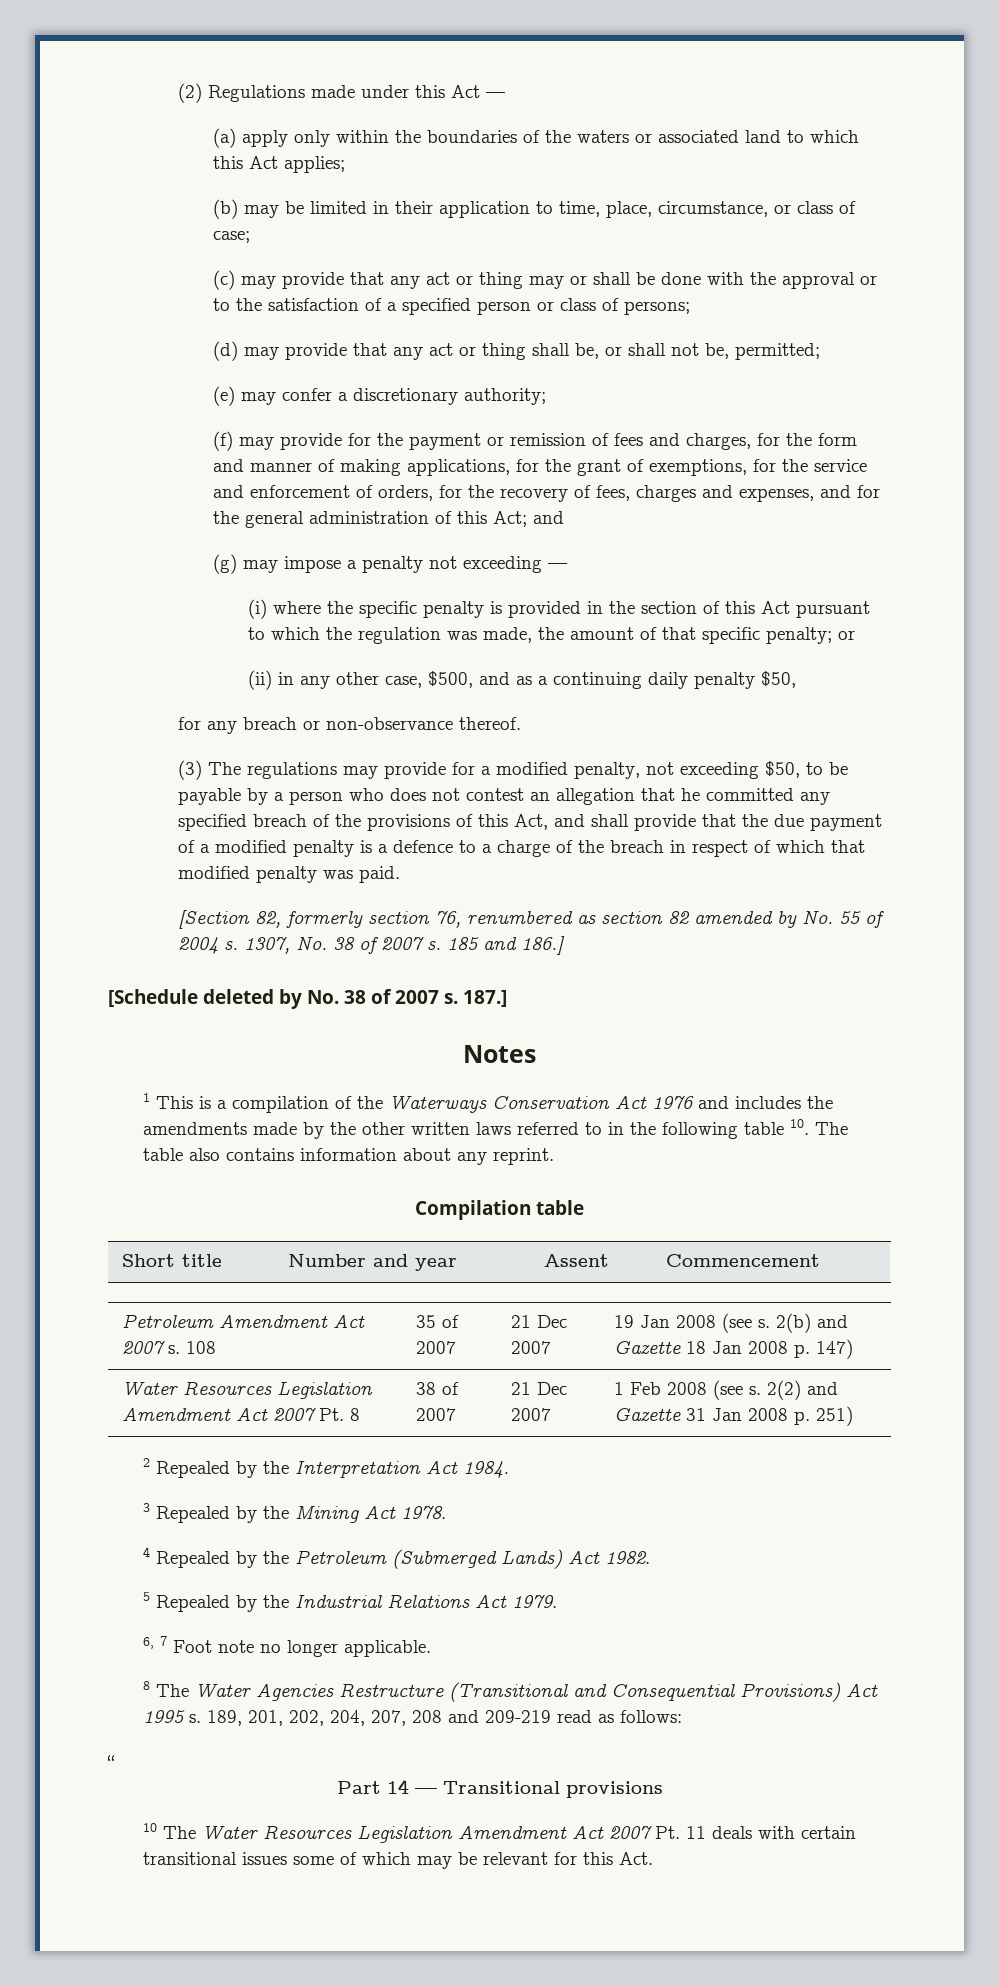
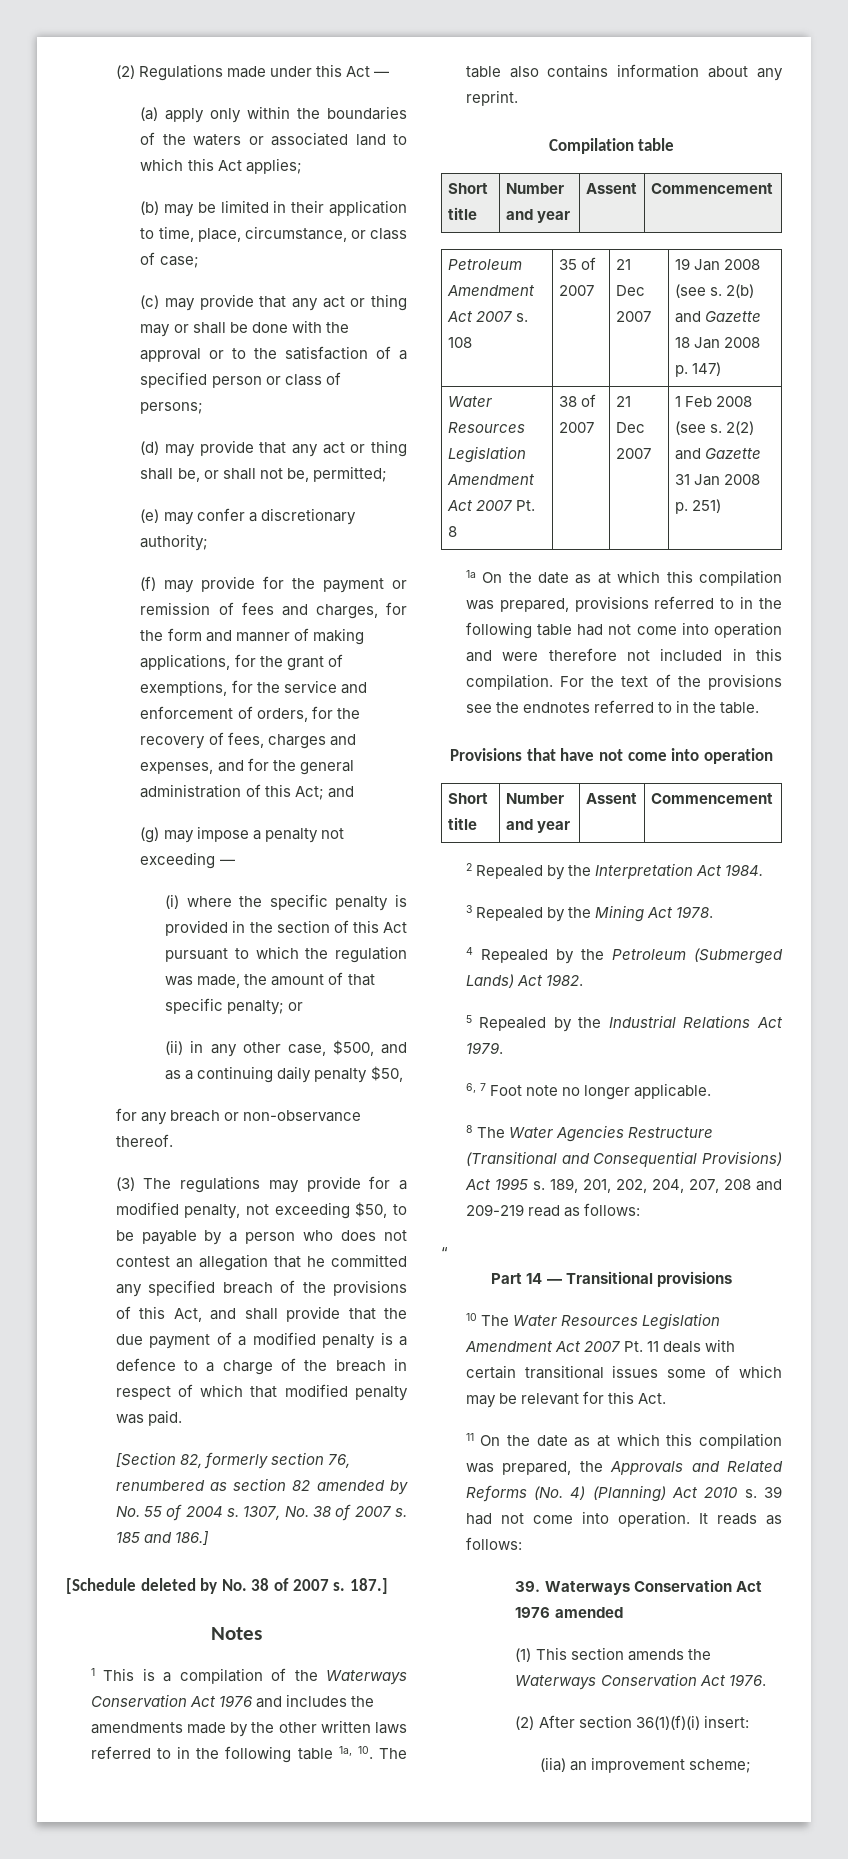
(784, 1128) none -> [338,1746,352,1756] 1a,
(854, 1416) none -> [465,570,782,586] [465,596,782,612] [465,622,782,639] [465,648,782,662] [465,674,782,690] [465,700,760,714] [450,748,773,764] [447,793,488,804] [447,817,477,830] [505,793,564,804] [505,819,570,833] [585,793,637,804] [650,793,773,804] // 1a On the date as at which this compilation was prepared, provisions referred to in the following table had not come into operation and were therefore not included in this compilation. For the text of the provisions see the endnotes referred to in the table. // Provisions that have not come into operation // Short title | Number and year | Assent | Commencement
(653, 1858) none -> [465,1433,782,1449] [465,1461,783,1475] [465,1485,782,1502] [465,1511,782,1527] [465,1537,522,1550] [515,1579,762,1595] [515,1607,623,1618] [515,1647,711,1662] [515,1673,766,1690] [515,1715,749,1730] [540,1757,752,1773] // 11 On the date as at which this compilation was prepared, the Approvals and Related Reforms (No. 4) (Planning) Act 2010 s. 39 had not come into operation. It reads as follows: // 39. Waterways Conservation Act 1976 amended // (1) This section amends the Waterways Conservation Act 1976. // (2) After section 36(1)(f)(i) insert: // (iia) an improvement scheme;

